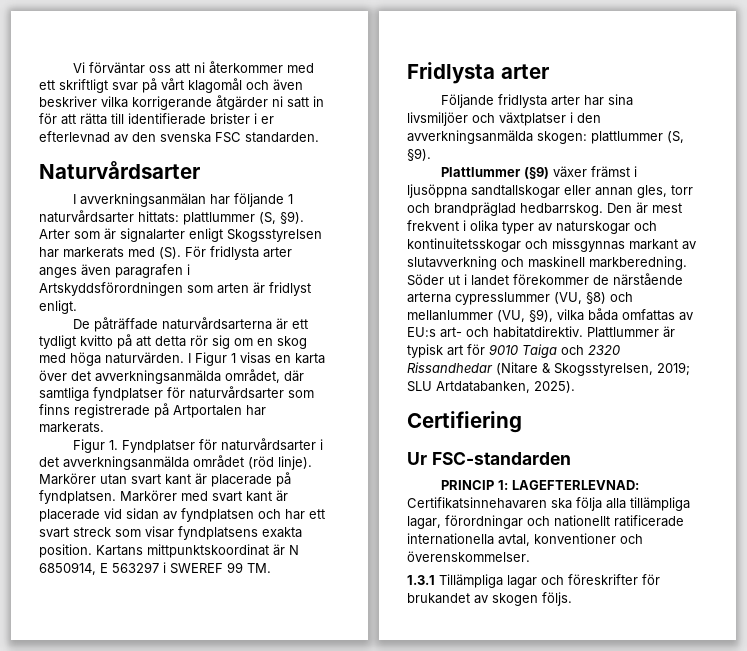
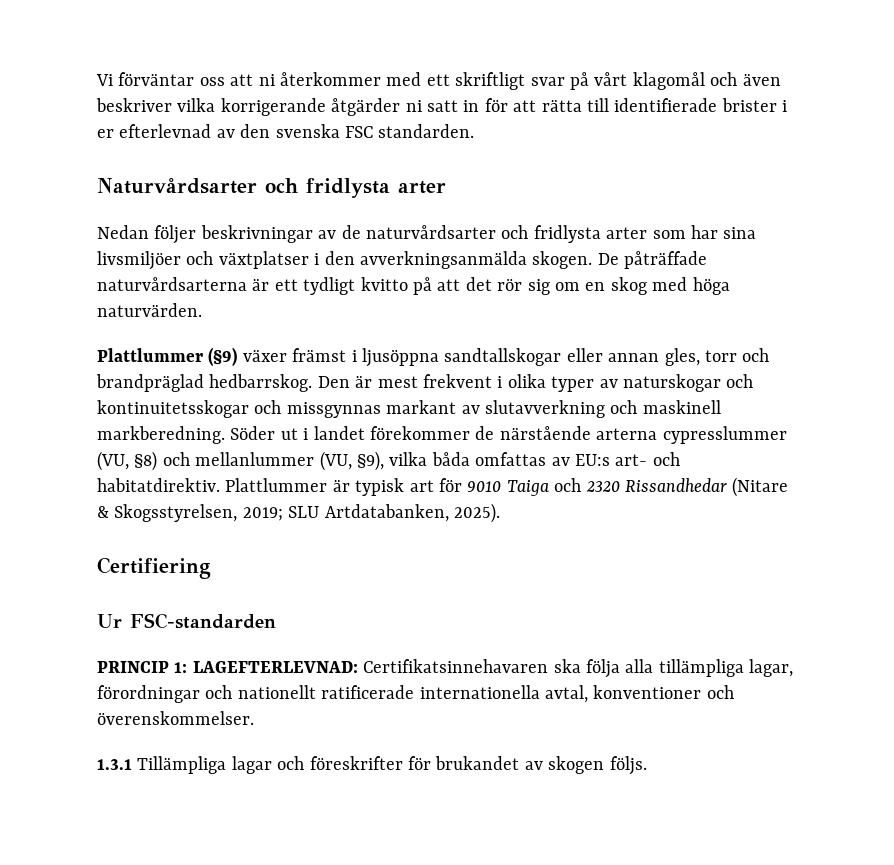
[72,193,293,207] [39,210,304,225] [39,228,322,242] [39,246,292,260] [39,264,190,278] [39,282,311,296] [39,300,77,314] // I avverkningsanmälan har följande 1 naturvårdsarter hittats: plattlummer (S, §9). Arter som är signalarter enligt Skogsstyrelsen har markerats med (S). För fridlysta arter anges även paragrafen i Artskyddsförordningen som arten är fridlyst enligt. // -> [265,178,446,198] [97,225,757,244] [97,251,593,270] och fridlysta arter // Nedan följer beskrivningar av de naturvårdsarter och fridlysta arter som har sina livsmiljöer och växtplatser i den avverkningsanmälda skogen.
[155,336,186,347] detta -> [465,277,492,291] det
[188,352,325,366] [39,369,304,384] [39,386,314,401] [39,403,266,418] [39,422,104,433] [72,438,323,453] [39,455,312,470] [39,472,291,487] [39,490,288,504] [39,508,325,522] [39,526,302,540] [39,544,299,558] [39,562,271,575] [407,62,549,84] [440,94,633,108] [407,112,601,126] [407,130,684,144] [407,148,431,161] I Figur 1 visas en karta över det avverkningsanmälda området, där samtliga fyndplatser för naturvårdsarter som finns registrerade på Artportalen har markerats. // Figur 1. Fyndplatser för naturvårdsarter i det avverkningsanmälda området (röd linje). Markörer utan svart kant är placerade på fyndplatsen. Markörer med svart kant är placerade vid sidan av fyndplatsen och har ett svart streck som visar fyndplatsens exakta position. Kartans mittpunktskoordinat är N 6850914, E 563297 i SWEREF 99 TM. // Fridlysta arter // Följande fridlysta arter har sina livsmiljöer och växtplatser i den avverkningsanmälda skogen: plattlummer (S, §9). -> (202, 310) none

